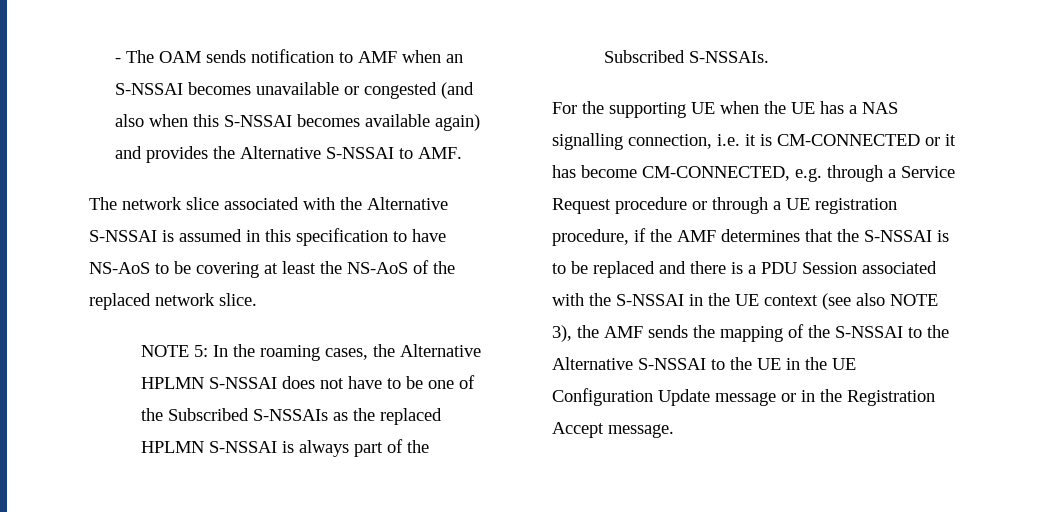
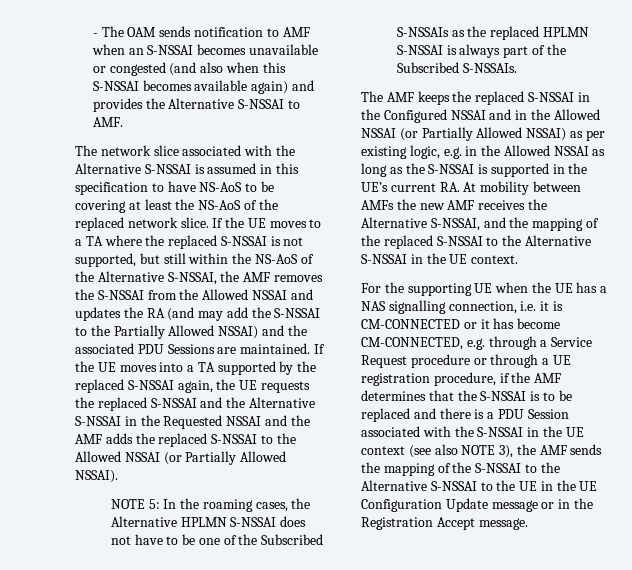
(257, 299) none -> [212,217,322,228] [75,235,304,249] [75,253,314,267] [75,271,323,285] [75,289,313,300] [75,307,321,321] [75,325,307,339] [75,343,325,354] [75,361,317,375] [75,379,310,393] [75,397,315,411] [75,415,310,429] [75,433,296,447] [75,451,287,465] [75,470,118,483] If the UE moves to a TA where the replaced S-NSSAI is not supported, but still within the NS-AoS of the Alternative S-NSSAI, the AMF removes the S-NSSAI from the Allowed NSSAI and updates the RA (and may add the S-NSSAI to the Partially Allowed NSSAI) and the associated PDU Sessions are maintained. If the UE moves into a TA supported by the replaced S-NSSAI again, the UE requests the replaced S-NSSAI and the Alternative S-NSSAI in the Requested NSSAI and the AMF adds the replaced S-NSSAI to the Allowed NSSAI (or Partially Allowed NSSAI).
(770, 57) none -> [361,91,590,105] [361,109,600,123] [361,127,605,141] [361,145,606,159] [361,163,588,177] [361,181,581,195] [361,199,547,210] [361,217,599,231] [361,235,591,249] [361,253,519,264] // The AMF keeps the replaced S-NSSAI in the Configured NSSAI and in the Allowed NSSAI (or Partially Allowed NSSAI) as per existing logic, e.g. in the Allowed NSSAI as long as the S-NSSAI is supported in the UE’s current RA. At mobility between AMFs the new AMF receives the Alternative S-NSSAI, and the mapping of the replaced S-NSSAI to the Alternative S-NSSAI in the UE context.

